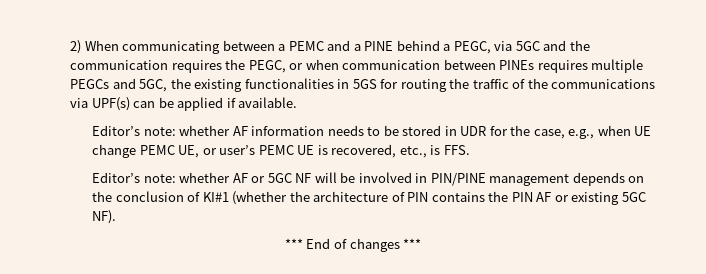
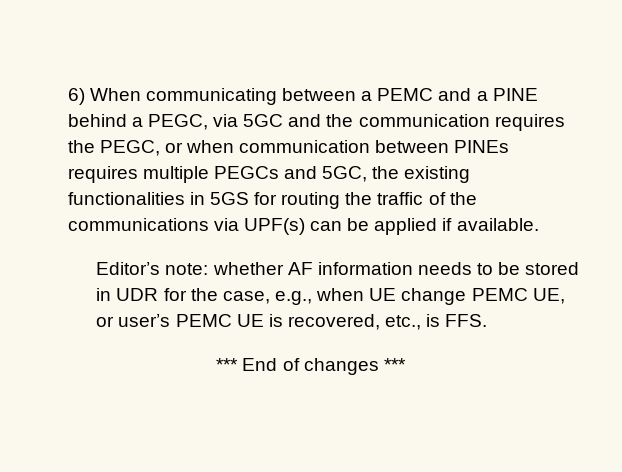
[70,40,82,54] 2) -> [67,88,85,105] 6)
[92,172,645,186] [92,191,646,205] [92,210,117,224] // Editor’s note: whether AF or 5GC NF will be involved in PIN/PINE management depends on the conclusion of KI#1 (whether the architecture of PIN contains the PIN AF or existing 5GC NF). -> (488, 320) none

